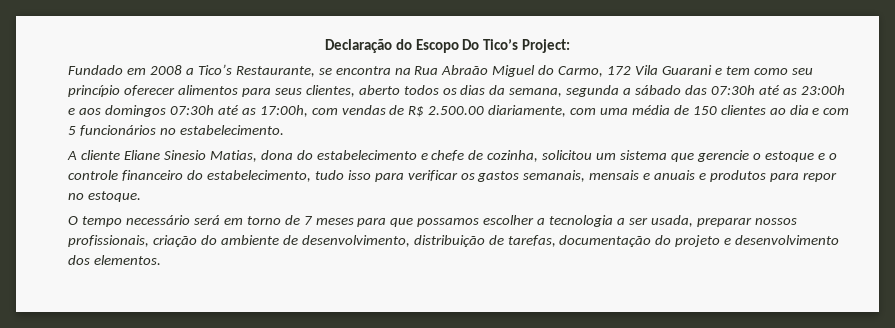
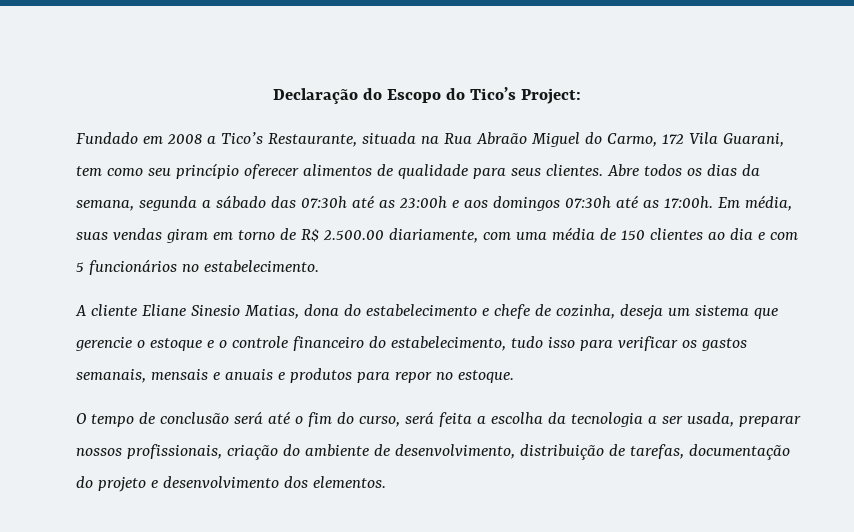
[462,39,480,50] Do -> [445,88,465,100] do
[318,66,391,75] se encontra -> [362,132,417,144] situada
[661,65,722,75] Guarani e -> [723,133,785,147] Guarani,
[241,85,400,97] para seus clientes, aberto -> [377,164,640,179] de qualidade para seus clientes. Abre
[259,105,386,117] 17:00h, com vendas -> [664,195,793,211] [76,228,276,243] 17:00h. Em média, suas vendas giram em torno
[542,150,593,160] solicitou -> [620,304,664,320] deseja
[126,215,546,227] necessário será em torno de 7 meses para que possamos escolher a -> [139,411,567,427] de conclusão será até o fim do curso, será feita a escolha da

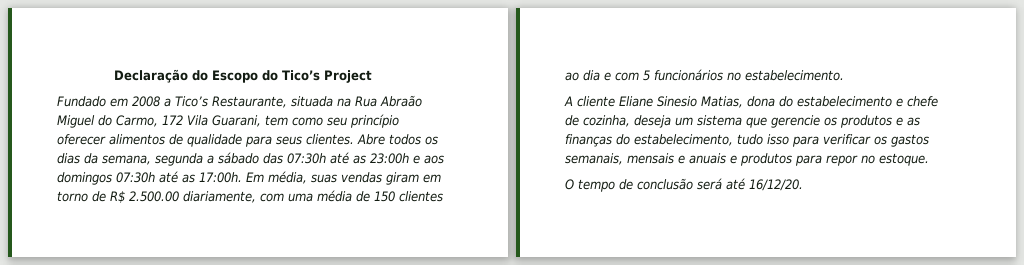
[520,88,581,104] Project: -> [323,70,372,83] Project
[137,336,365,351] o estoque e o controle financeiro -> [824,115,921,128] [565,134,613,147] os produtos e as finanças
[295,411,802,427] [76,444,791,460] [76,476,387,492] o fim do curso, será feita a escolha da tecnologia a ser usada, preparar nossos profissionais, criação do ambiente de desenvolvimento, distribuição de tarefas, documentação do projeto e desenvolvimento dos elementos. -> [749,179,804,191] 16/12/20.

